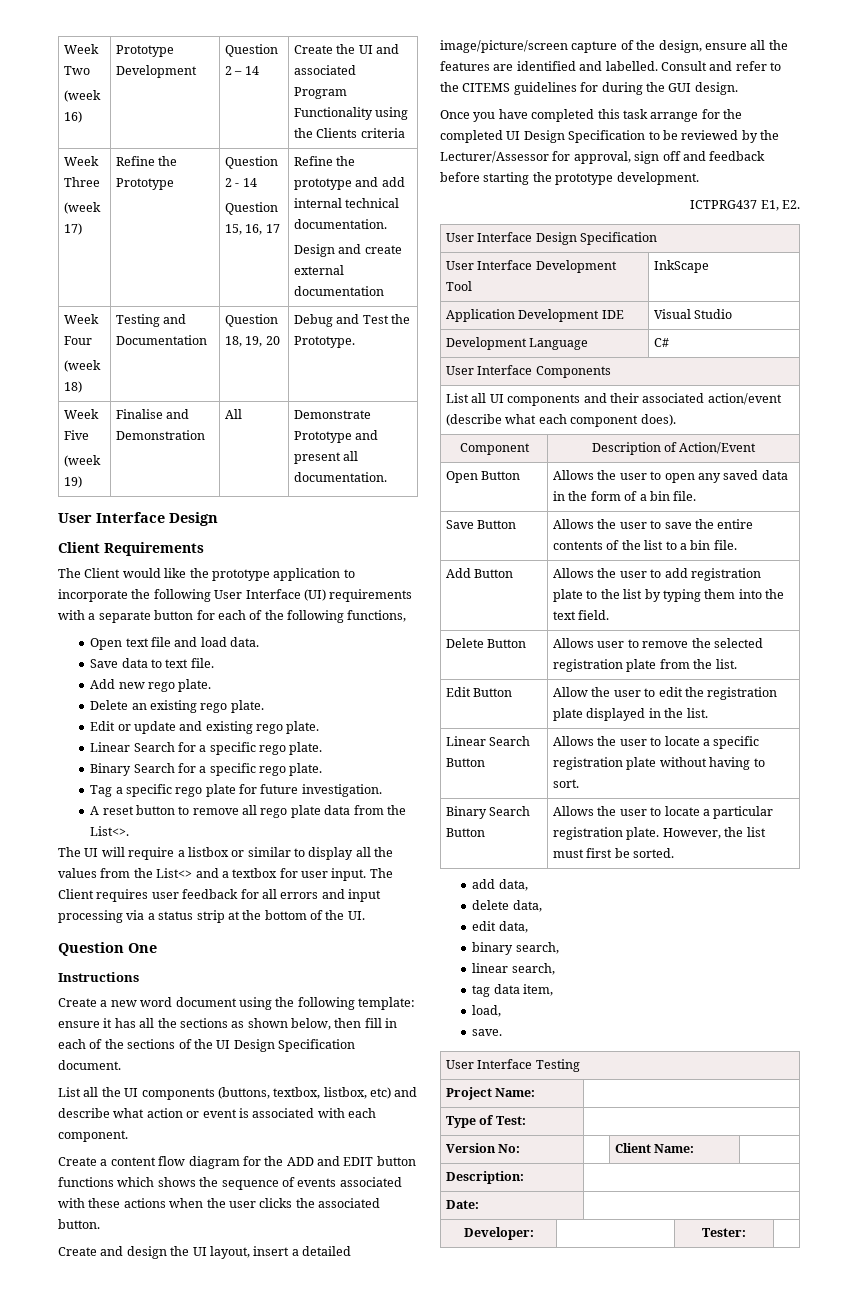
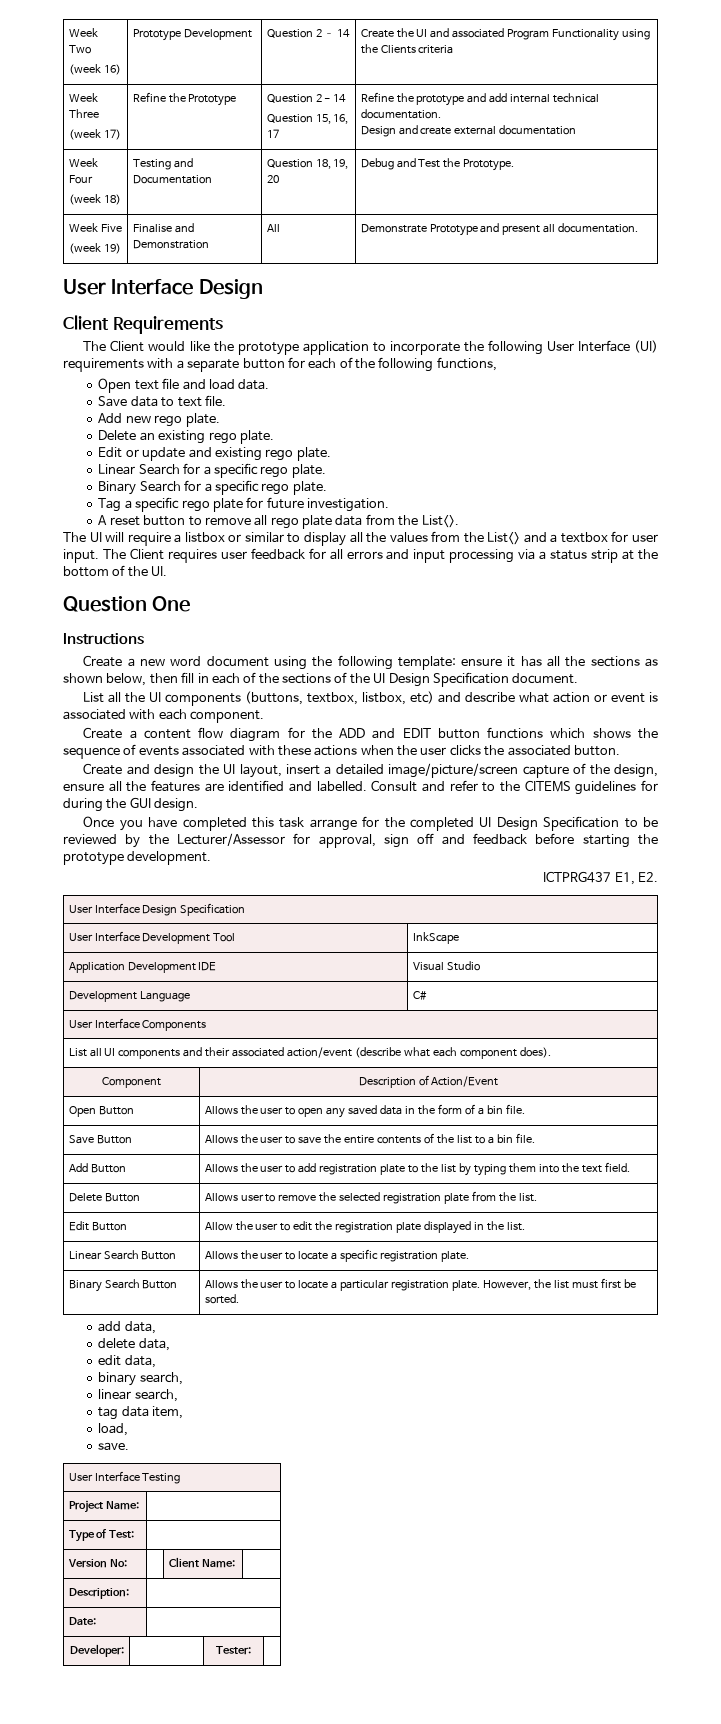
[626,757,765,770] [553,779,580,788] plate without having to sort. -> [441,1251,470,1262] plate.

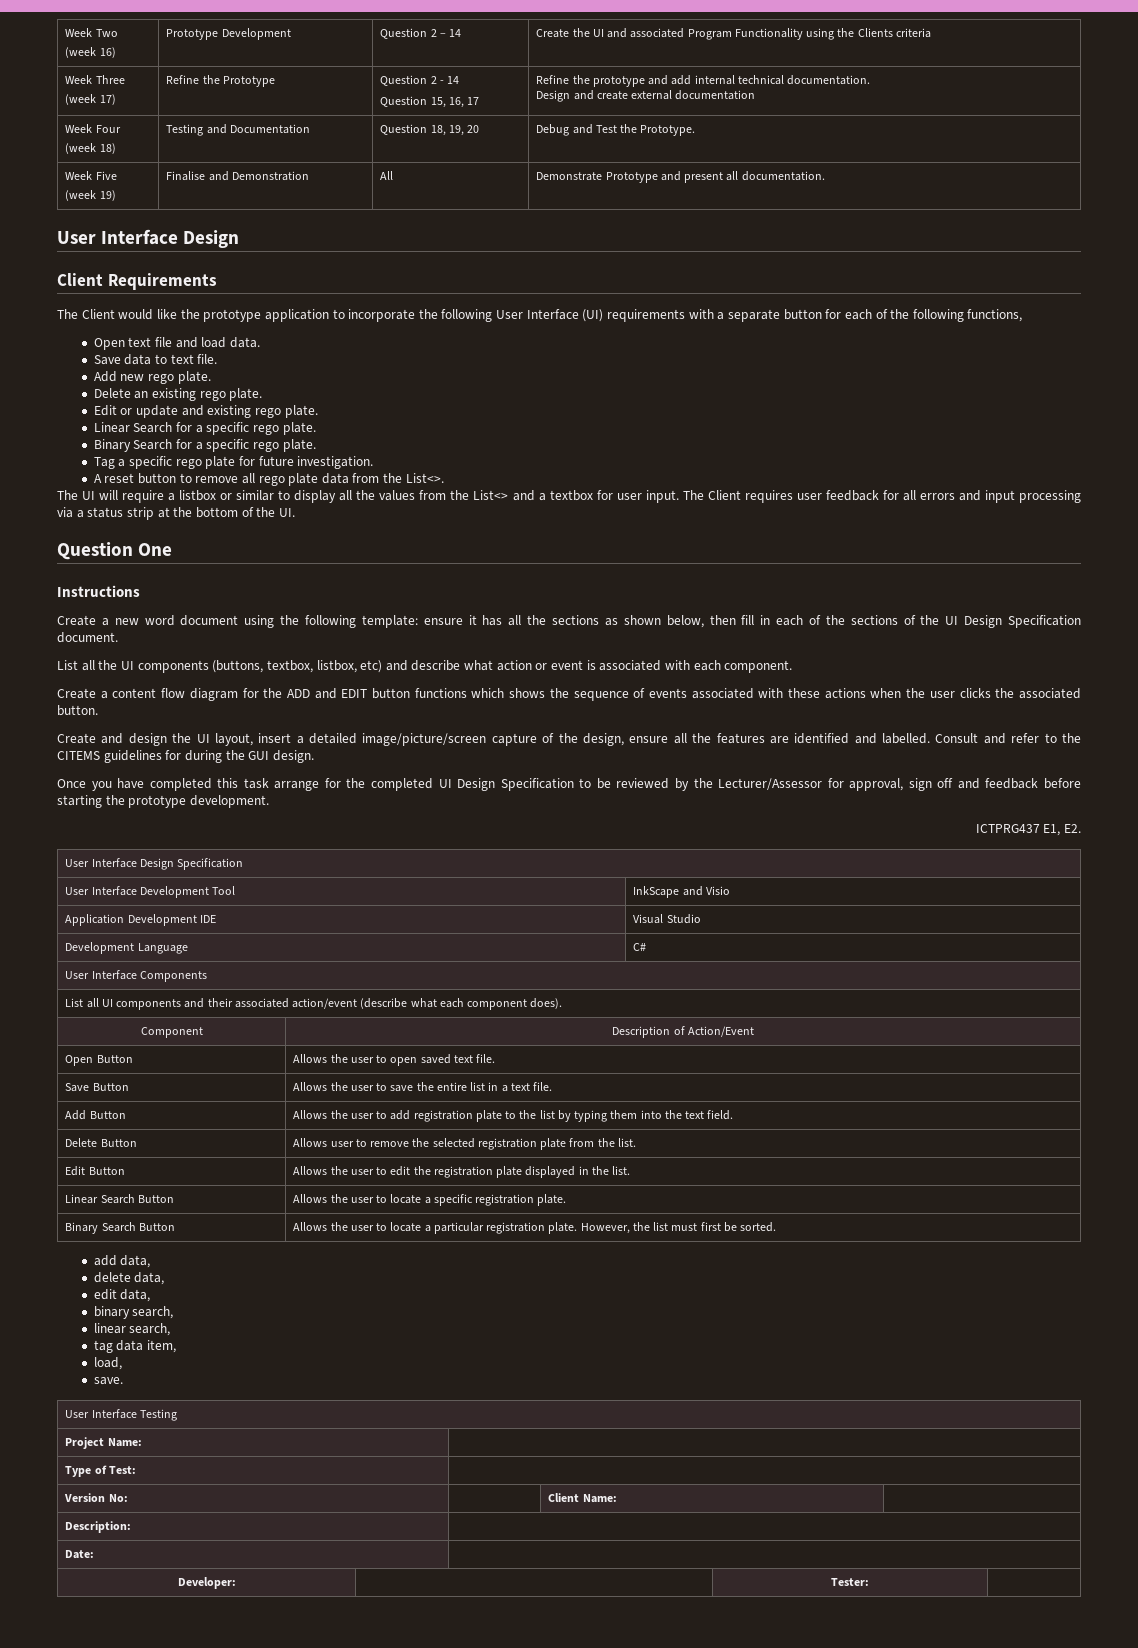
(459, 938) none -> [682,886,730,896] and Visio
[326,1104,504,1118] any saved data in the form of a bin -> [420,1054,473,1064] saved text
[377,1133,514,1144] contents of the list to a bin -> [470,1082,530,1092] list in a text
[204,1222,233,1231] Allow -> [293,1166,328,1175] Allows

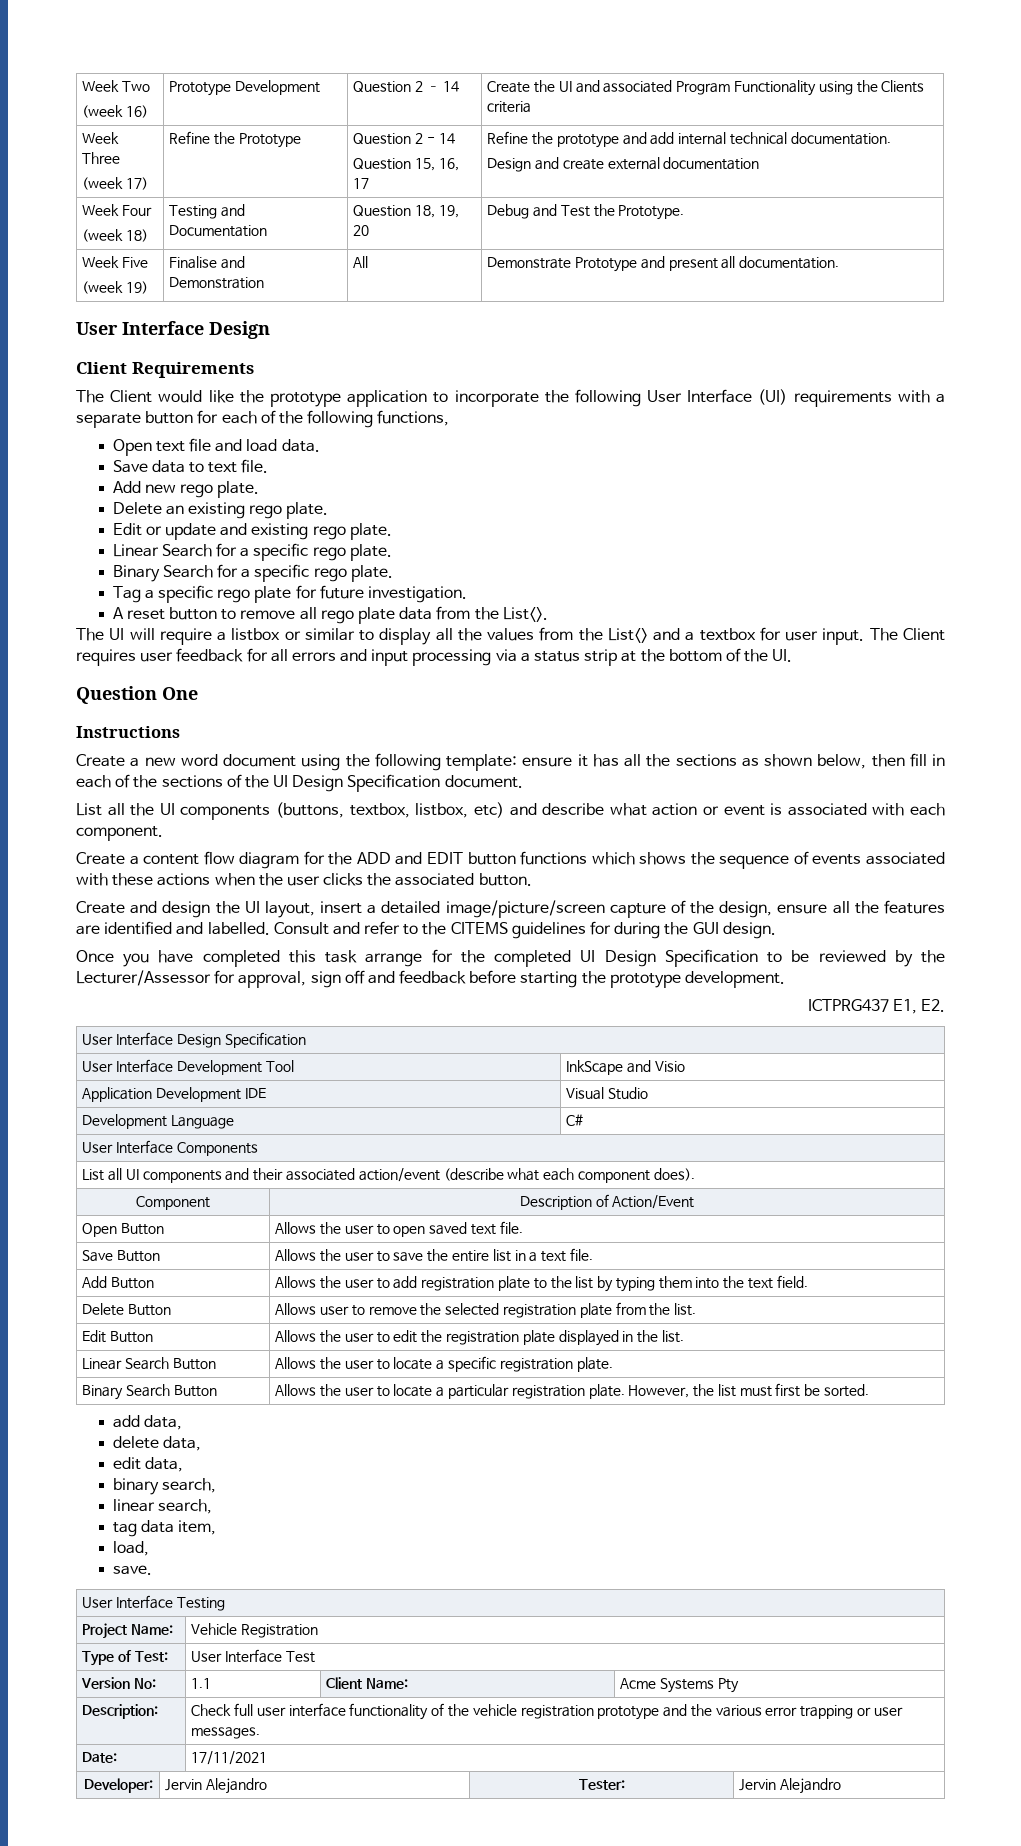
(142, 1442) none -> [191,1623,319,1638] Vehicle Registration
(136, 1470) none -> [191,1649,315,1663] User Interface Test
(128, 1498) none -> [191,1678,212,1689] 1.1
[65,1521,132,1533] // Description: | -> [620,1678,739,1693] [82,1704,159,1719] [191,1703,903,1720] [191,1727,261,1739] Acme Systems Pty // Description: | Check full user interface functionality of the vehicle registration prototype and the various error trapping or user messages.
(95, 1554) none -> [191,1751,268,1765] 17/11/2021
(236, 1583) none -> [165,1778,268,1794] Jervin Alejandro
(869, 1582) none -> [739,1778,842,1794] Jervin Alejandro

